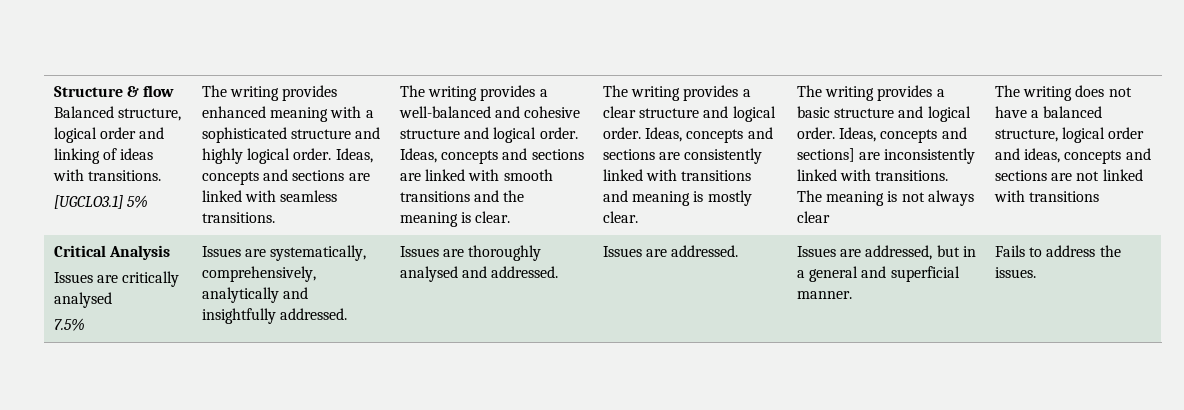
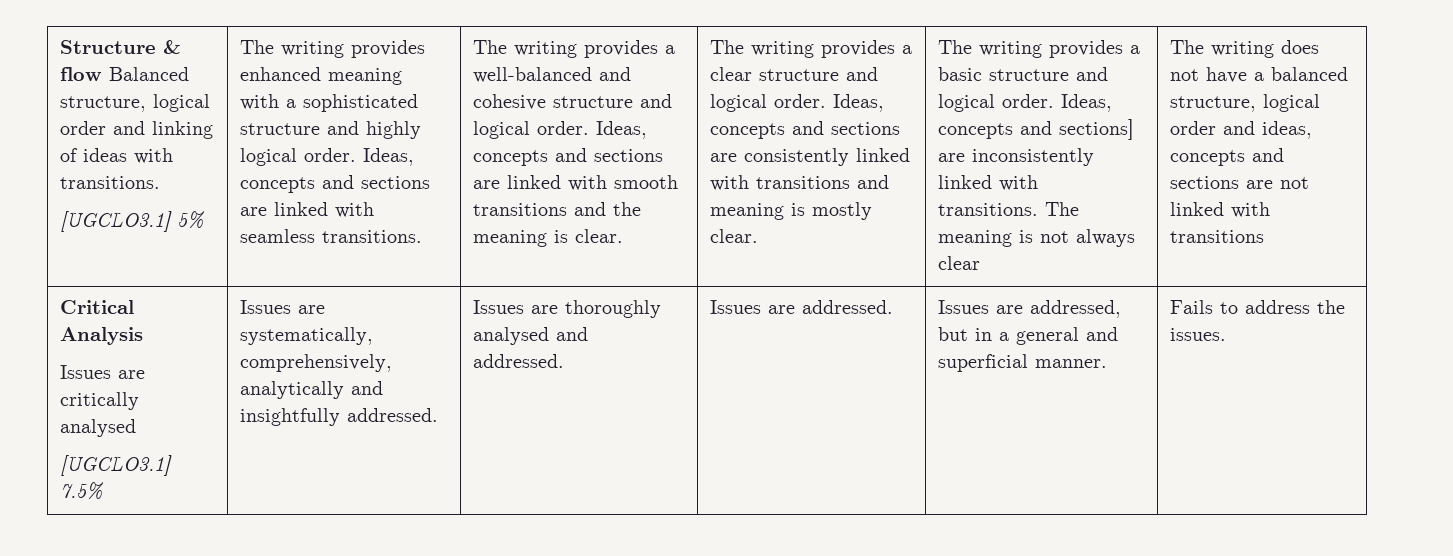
(112, 300) none -> [60,455,173,476] [UGCLO3.1]

